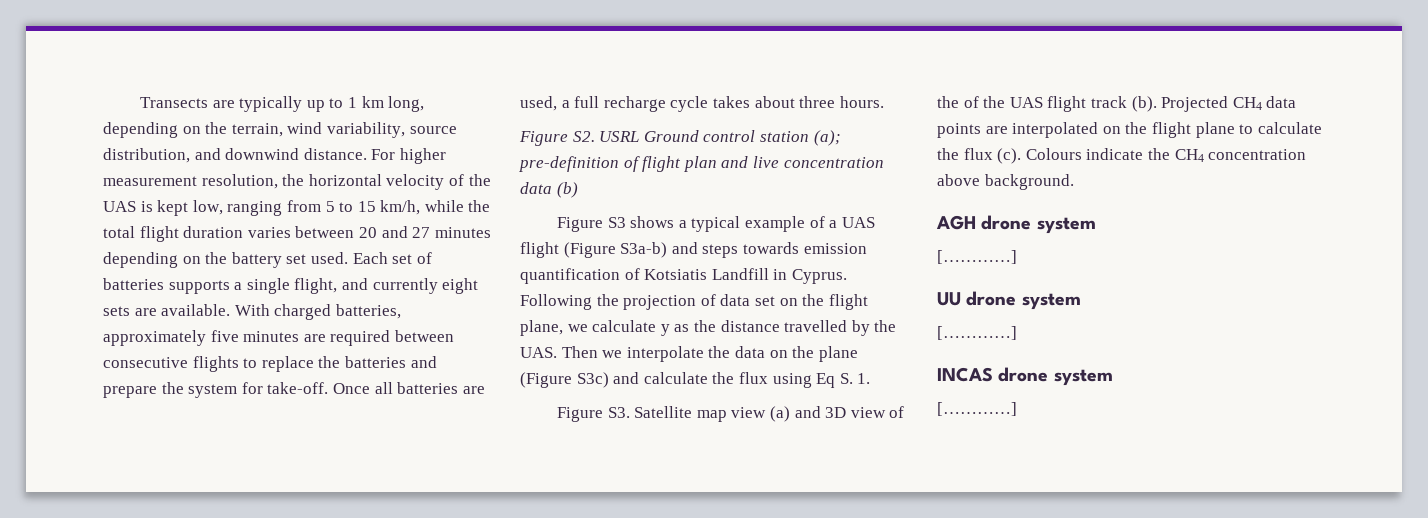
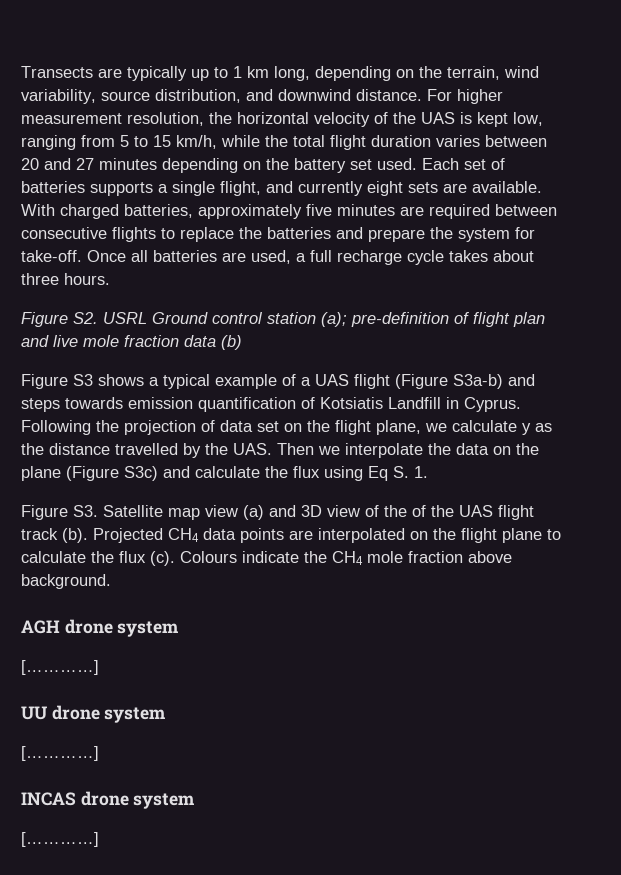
[783,157,884,168] concentration -> [83,335,179,347] mole fraction
[1208,149,1307,160] concentration -> [367,551,463,563] mole fraction

